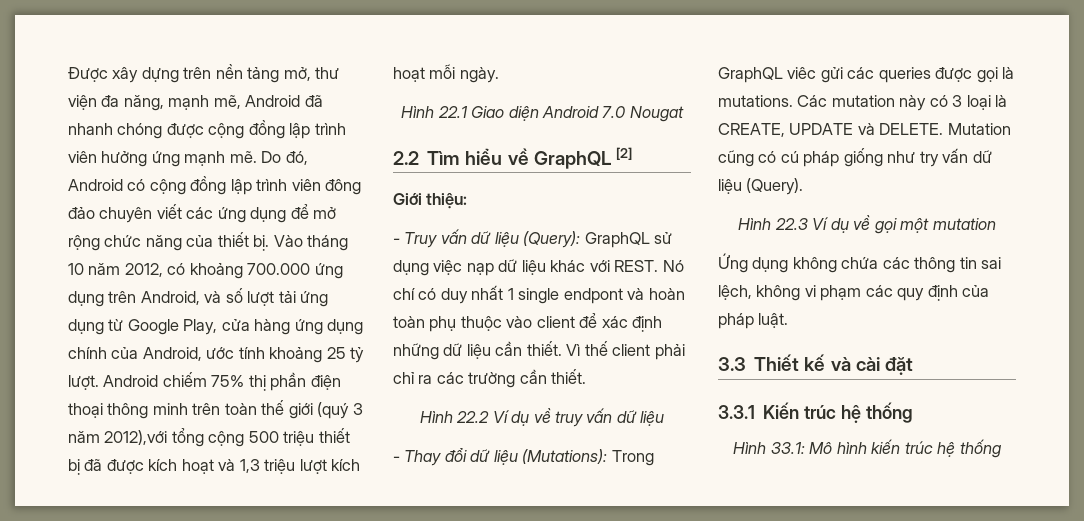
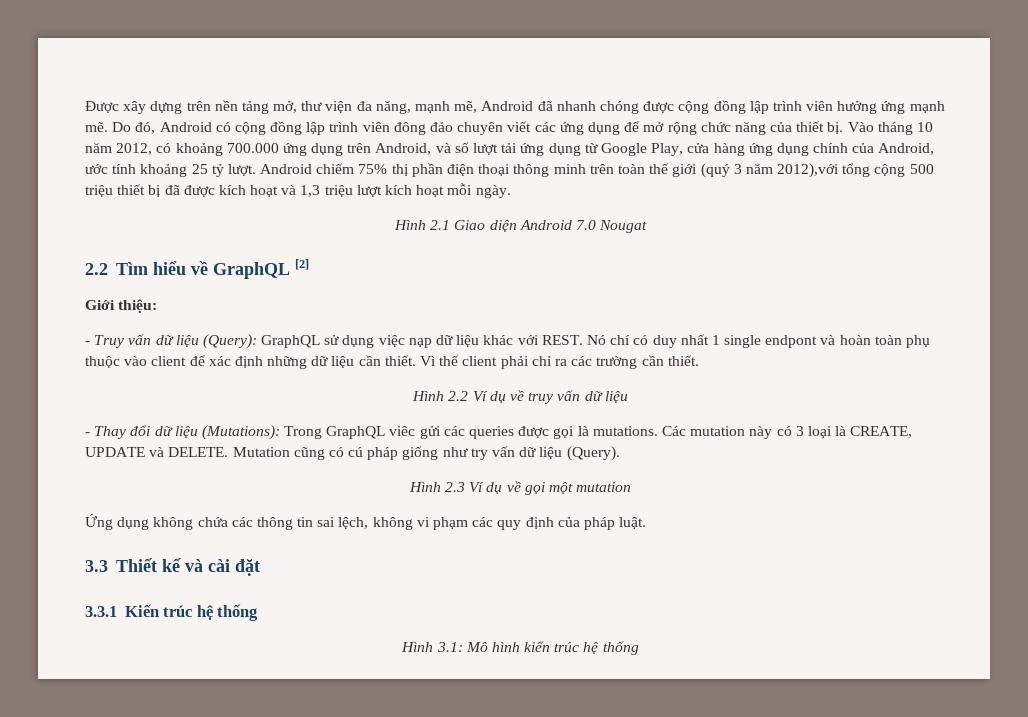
[437,106,468,118] 22.1 -> [430,220,451,230] 2.1
[456,411,490,423] 22.2 -> [448,391,469,401] 2.2
[774,218,808,230] 22.3 -> [445,482,466,492] 2.3
[770,442,805,454] 33.1: -> [436,642,463,652] 3.1:

